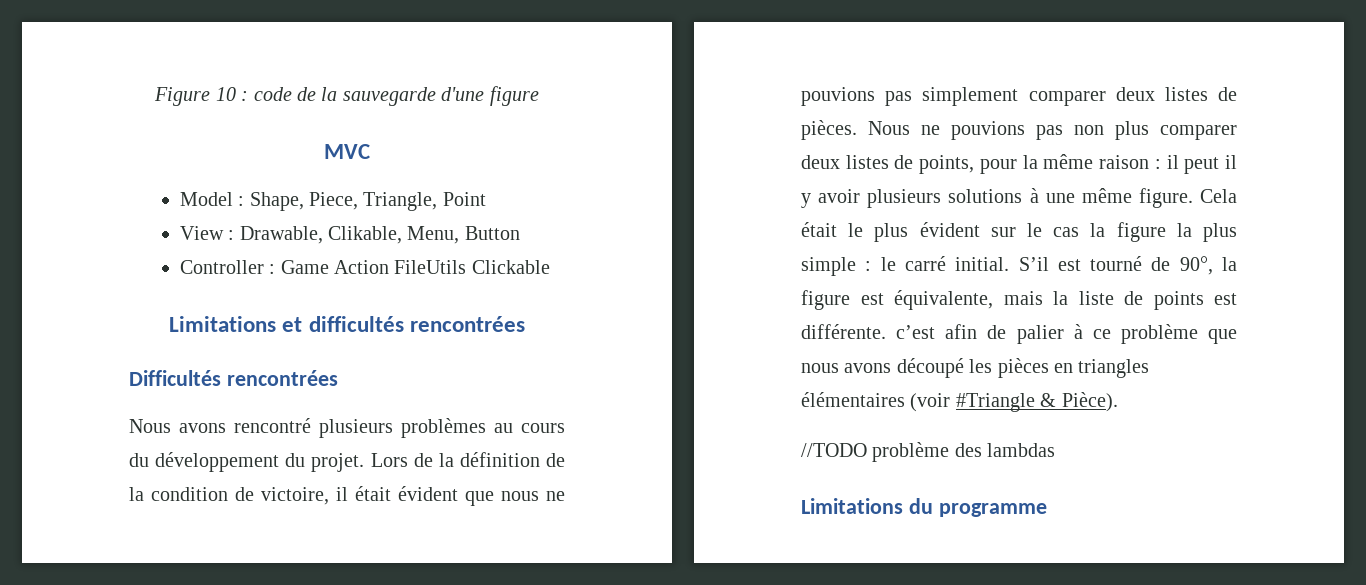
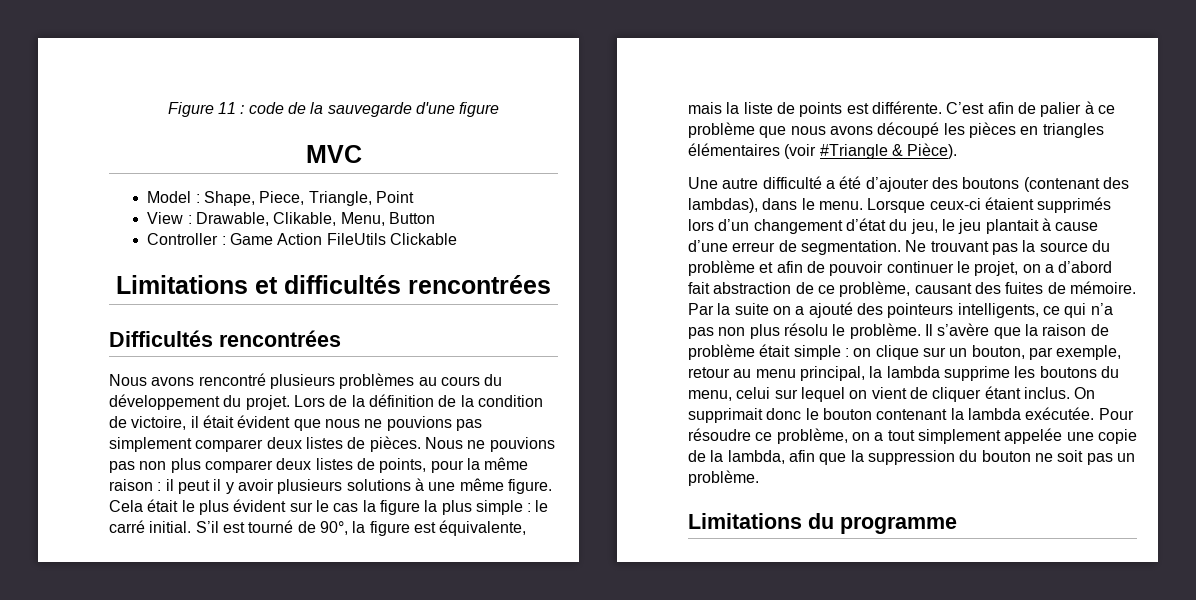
[215,87,236,101] 10 -> [218,102,237,114] 11
[896,325,936,339] c’est -> [946,102,985,114] C’est
[801,442,1056,462] //TODO problème des lambdas -> [688,176,1129,192] [688,197,1112,213] [688,218,1099,234] [688,240,1110,255] [688,260,1113,276] [688,281,1136,297] [688,302,1113,318] [688,323,1109,339] [688,344,1122,360] [688,366,1119,381] [688,386,1096,402] [688,407,1134,423] [688,428,1137,444] [688,450,1135,465] [688,470,759,486] Une autre difficulté a été d’ajouter des boutons (contenant des lambdas), dans le menu. Lorsque ceux-ci étaient supprimés lors d’un changement d’état du jeu, le jeu plantait à cause d’une erreur de segmentation. Ne trouvant pas la source du problème et afin de pouvoir continuer le projet, on a d’abord fait abstraction de ce problème, causant des fuites de mémoire. Par la suite on a ajouté des pointeurs intelligents, ce qui n’a pas non plus résolu le problème. Il s’avère que la raison de problème était simple : on clique sur un bouton, par exemple, retour au menu principal, la lambda supprime les boutons du menu, celui sur lequel on vient de cliquer étant inclus. On supprimait donc le bouton contenant la lambda exécutée. Pour résoudre ce problème, on a tout simplement appelée une copie de la lambda, afin que la suppression du bouton ne soit pas un problème.

